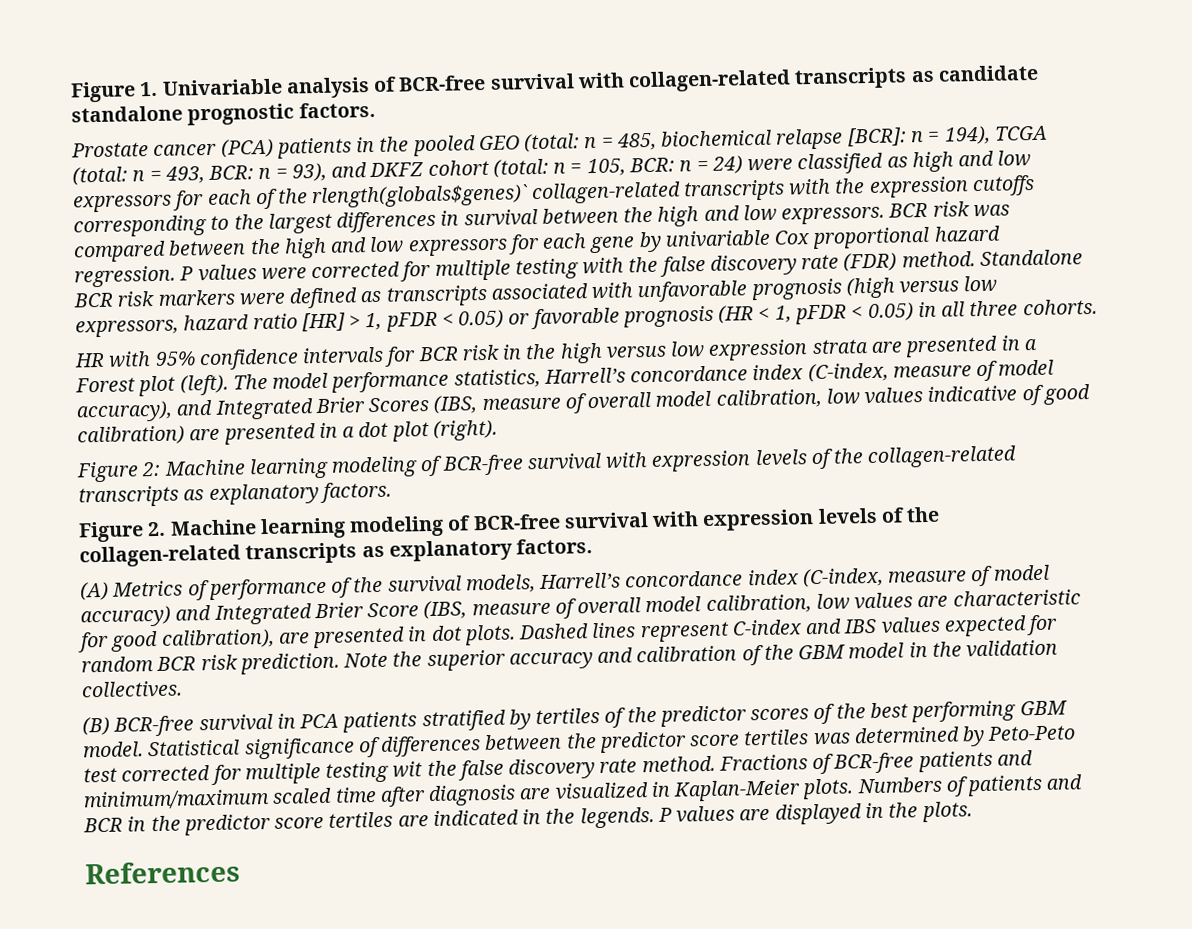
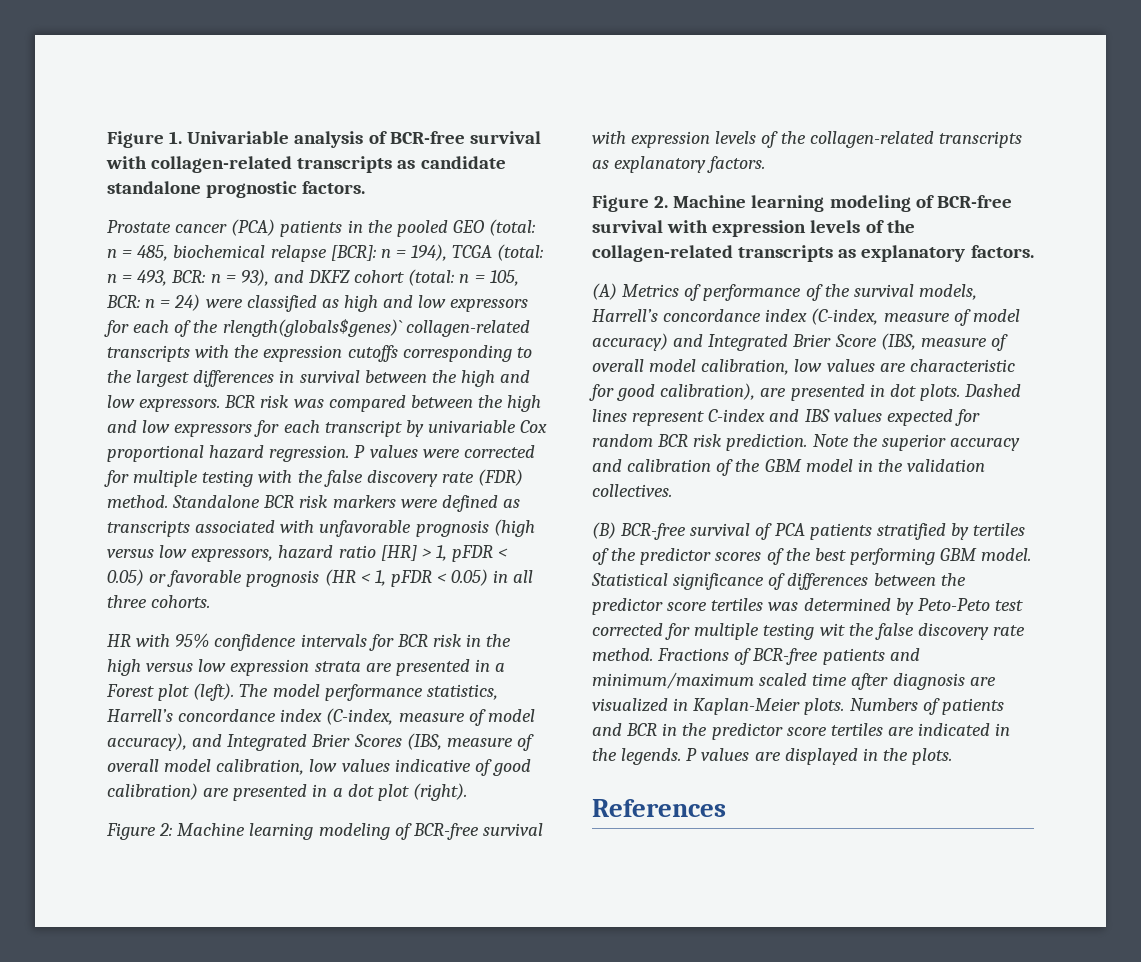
[589,236,636,254] gene -> [324,420,402,437] transcript
[276,713,296,729] in -> [755,523,773,540] of

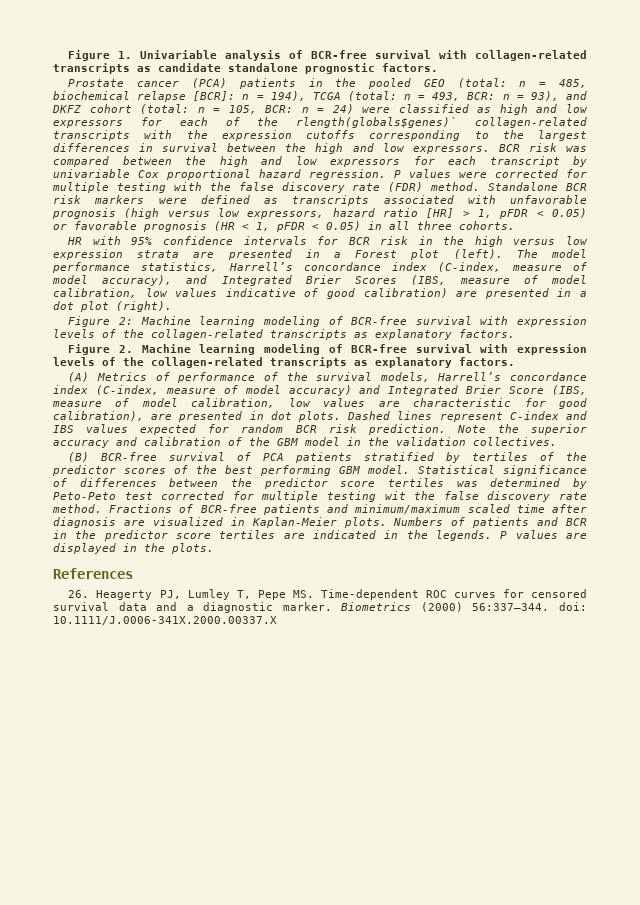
[107,759,159,772] overall -> (538, 279) none
[592,359,644,372] overall -> (130, 402) none
(726, 808) none -> [68,589,587,600] [53,602,587,613] [53,616,277,625] // 26. Heagerty PJ, Lumley T, Pepe MS. Time-dependent ROC curves for censored survival data and a diagnostic marker. Biometrics (2000) 56:337–344. doi: 10.1111/J.0006-341X.2000.00337.X

